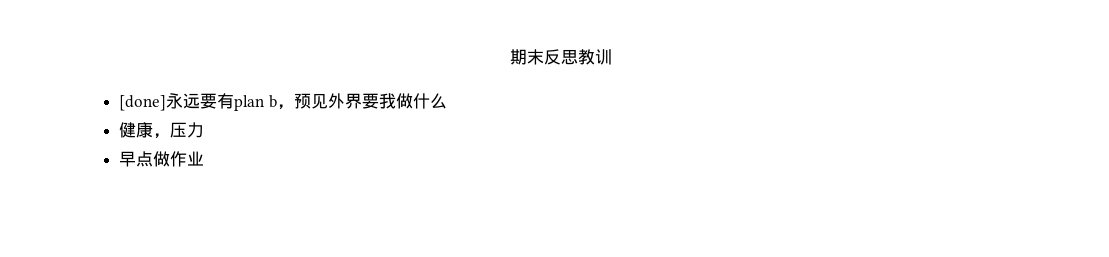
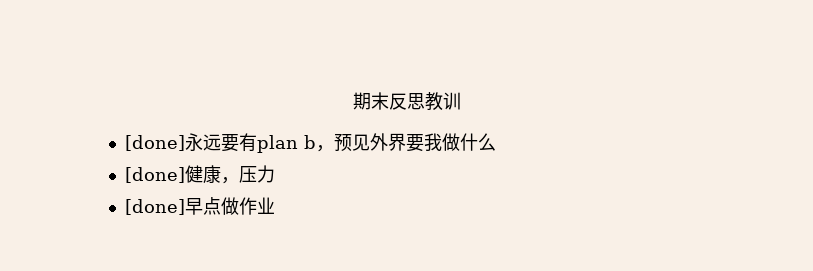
(448, 101) none -> [125,167,186,183] [done]
(205, 130) none -> [125,199,186,215] [done]

